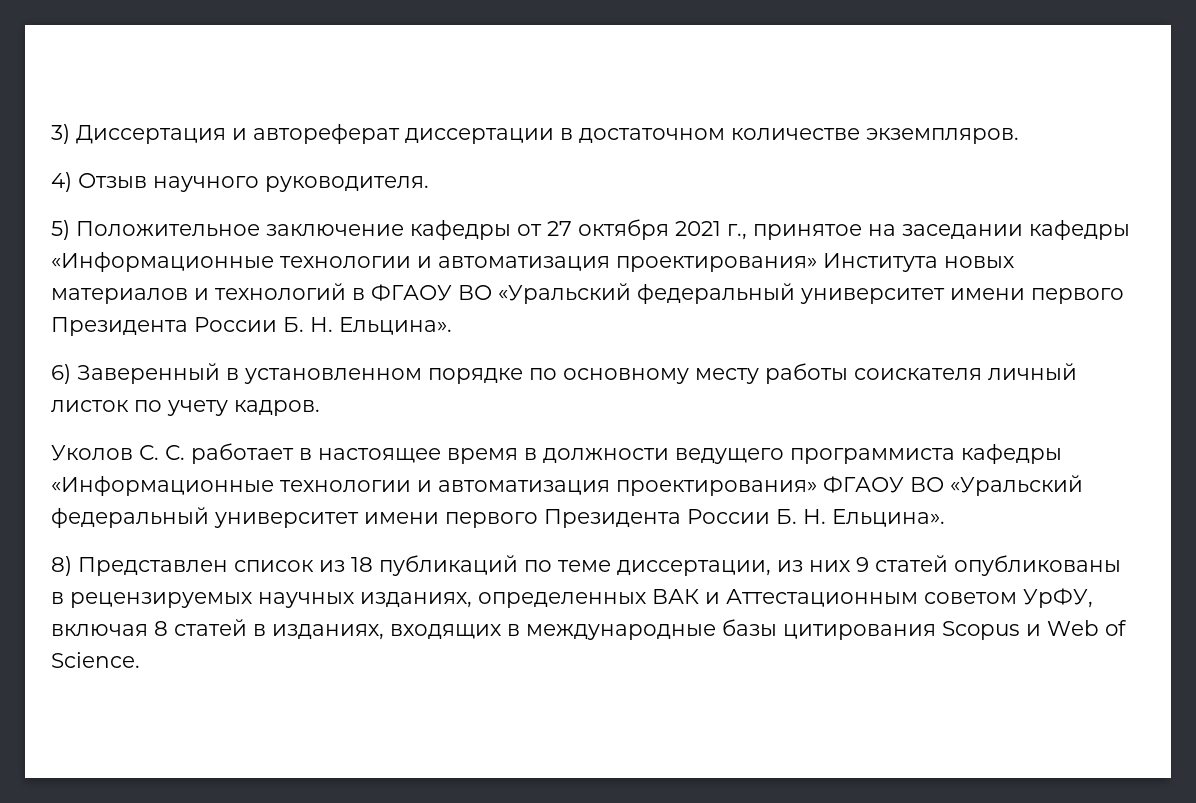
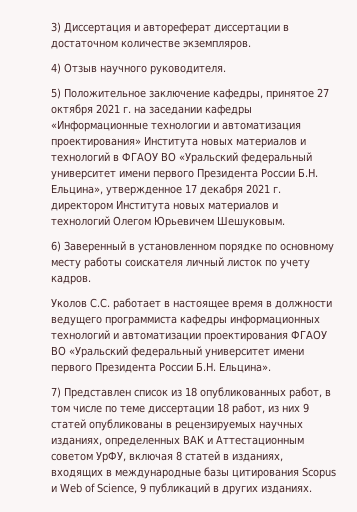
[410,220,542,240] кафедры от -> [213,88,314,100] кафедры, принятое
[727,224,862,240] г., принятое -> [123,106,131,113] г.
[283,317,452,335] Б. Н. Ельцина». -> [298,168,318,177] [51,184,281,196] [51,200,278,212] [51,216,285,228] Б.Н. Ельцина», утвержденное 17 декабря 2021 г. директором Института новых материалов и технологий Олегом Юрьевичем Шешуковым.
[139,445,185,460] С. С. -> [90,298,110,308] С.С.
[51,475,1083,496] [51,507,945,528] [51,556,72,576] «Информационные технологии и автоматизация проектирования» ФГАОУ ВО «Уральский федеральный университет имени первого Президента России Б. Н. Ельцина». // 8) -> [230,314,320,326] [51,330,327,342] [51,346,304,358] [51,362,271,374] [51,387,61,398] информационных технологий и автоматизации проектирования ФГАОУ ВО «Уральский федеральный университет имени первого Президента России Б.Н. Ельцина». // 7)
[379,555,771,576] публикаций по теме диссертации, -> [200,387,331,399] [51,403,265,415] опубликованных работ, в том числе по теме диссертации 18 работ,
[51,652,140,668] Science. -> [97,483,312,495] Science, 9 публикаций в других изданиях.

